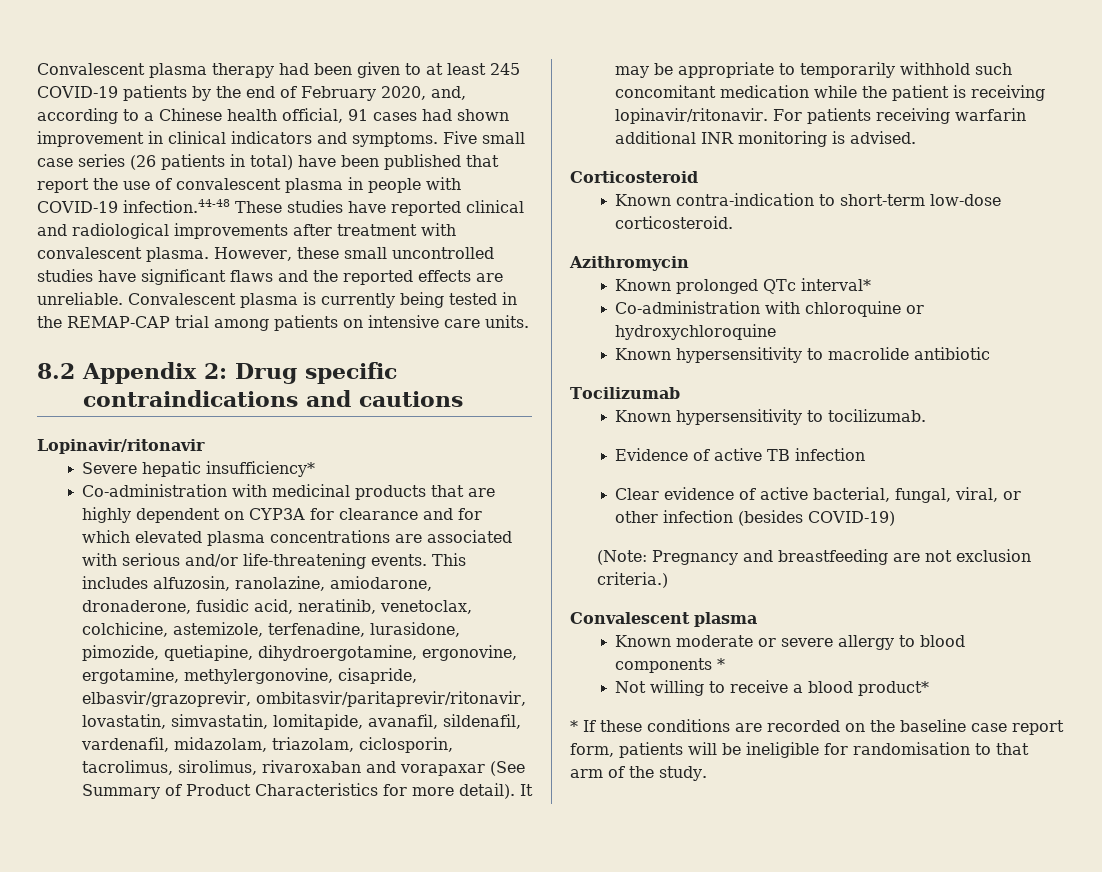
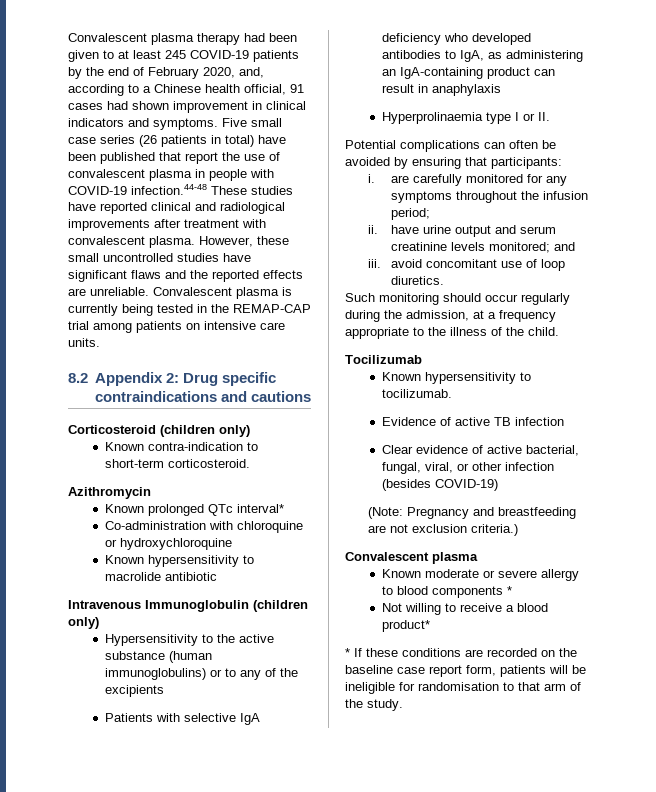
[37,439,205,454] [81,461,315,477] [81,484,495,500] [81,507,482,523] [81,530,512,546] [81,553,466,569] [81,576,432,591] [81,599,472,614] [81,622,460,637] [81,645,517,661] [81,668,417,684] [81,691,526,707] [81,714,521,730] [80,737,453,753] [81,760,525,776] [81,783,533,799] [614,62,1012,78] [614,85,1045,101] [614,108,1026,124] [614,131,916,147] // Lopinavir/ritonavir // Severe hepatic insufficiency* // Co-administration with medicinal products that are highly dependent on CYP3A for clearance and for which elevated plasma concentrations are associated with serious and/or life-threatening events. This includes alfuzosin, ranolazine, amiodarone, dronaderone, fusidic acid, neratinib, venetoclax, colchicine, astemizole, terfenadine, lurasidone, pimozide, quetiapine, dihydroergotamine, ergonovine, ergotamine, methylergonovine, cisapride, elbasvir/grazoprevir, ombitasvir/paritaprevir/ritonavir, lovastatin, simvastatin, lomitapide, avanafil, sildenafil, vardenafil, midazolam, triazolam, ciclosporin, tacrolimus, sirolimus, rivaroxaban and vorapaxar (See Summary of Product Characteristics for more detail). It may be appropriate to temporarily withhold such concomitant medication while the patient is receiving lopinavir/ritonavir. For patients receiving warfarin additional INR monitoring is advised. -> (311, 396) none
(698, 177) none -> [160,425,250,437] (children only)
[929,194,1001,206] low-dose -> (165, 463) none
(990, 353) none -> [68,600,308,612] [68,617,99,629] [105,634,275,646] [105,651,213,663] [105,668,299,680] [105,685,165,697] [105,713,261,725] [382,33,532,45] [382,50,584,62] [382,67,556,79] [382,84,502,96] [382,112,551,124] [345,140,556,152] [345,157,562,169] [367,174,567,186] [390,191,588,203] [390,208,430,220] [367,225,556,237] [390,242,575,253] [367,259,565,271] [390,276,444,285] [345,293,570,305] [345,310,556,322] [345,327,559,339] // Intravenous Immunoglobulin (children only) // Hypersensitivity to the active substance (human immunoglobulins) or to any of the excipients // Patients with selective IgA deficiency who developed antibodies to IgA, as administering an IgA-containing product can result in anaphylaxis // Hyperprolinaemia type I or II. // Potential complications can often be avoided by ensuring that participants: // i. are carefully monitored for any symptoms throughout the infusion period; // ii. have urine output and serum creatinine levels monitored; and // iii. avoid concomitant use of loop diuretics. // Such monitoring should occur regularly during the admission, at a frequency appropriate to the illness of the child.

